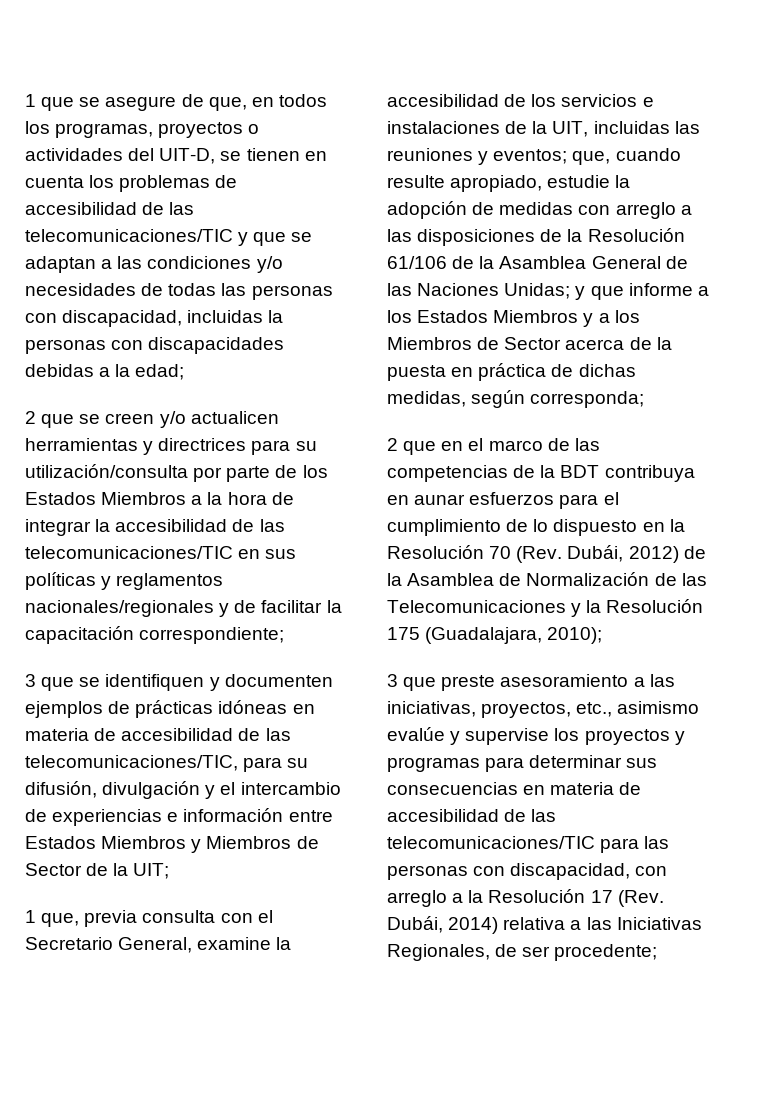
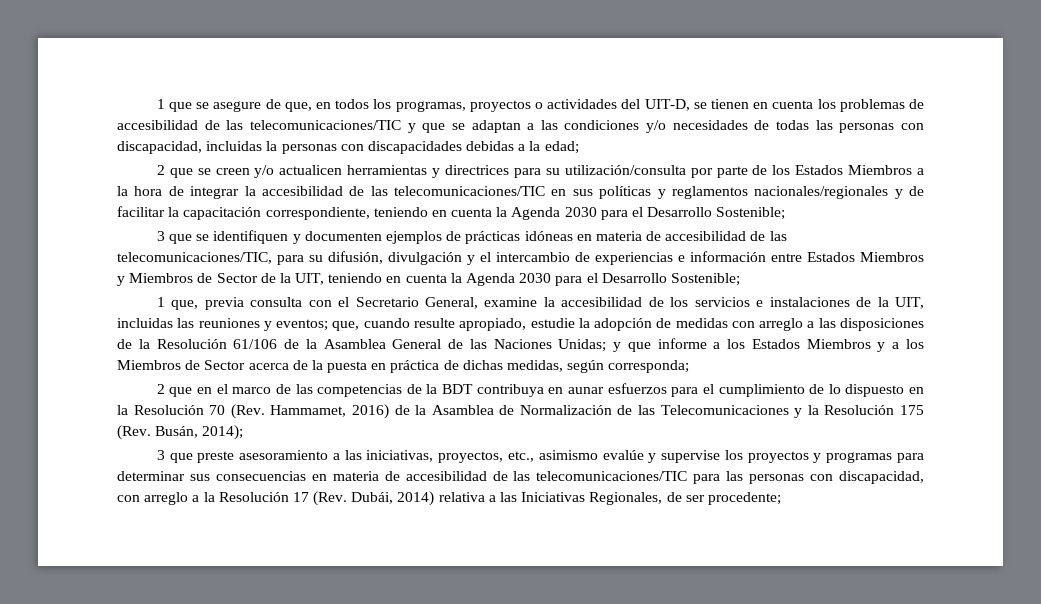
[139,627,285,644] correspondiente; -> [265,207,786,220] correspondiente, teniendo en cuenta la Agenda 2030 para el Desarrollo Sostenible;
[133,863,170,879] UIT; -> [295,273,740,286] UIT, teniendo en cuenta la Agenda 2030 para el Desarrollo Sostenible;
[567,545,679,563] Dubái, 2012) -> [270,404,389,419] Hammamet, 2016)
[425,627,603,644] (Guadalajara, 2010); -> [117,425,244,440] (Rev. Busán, 2014);

